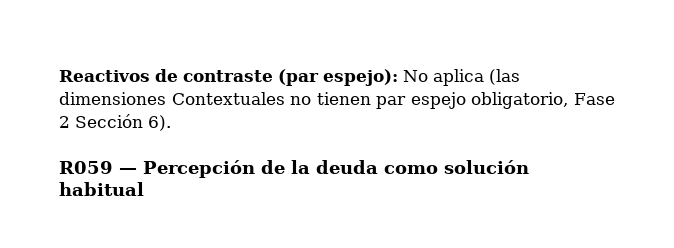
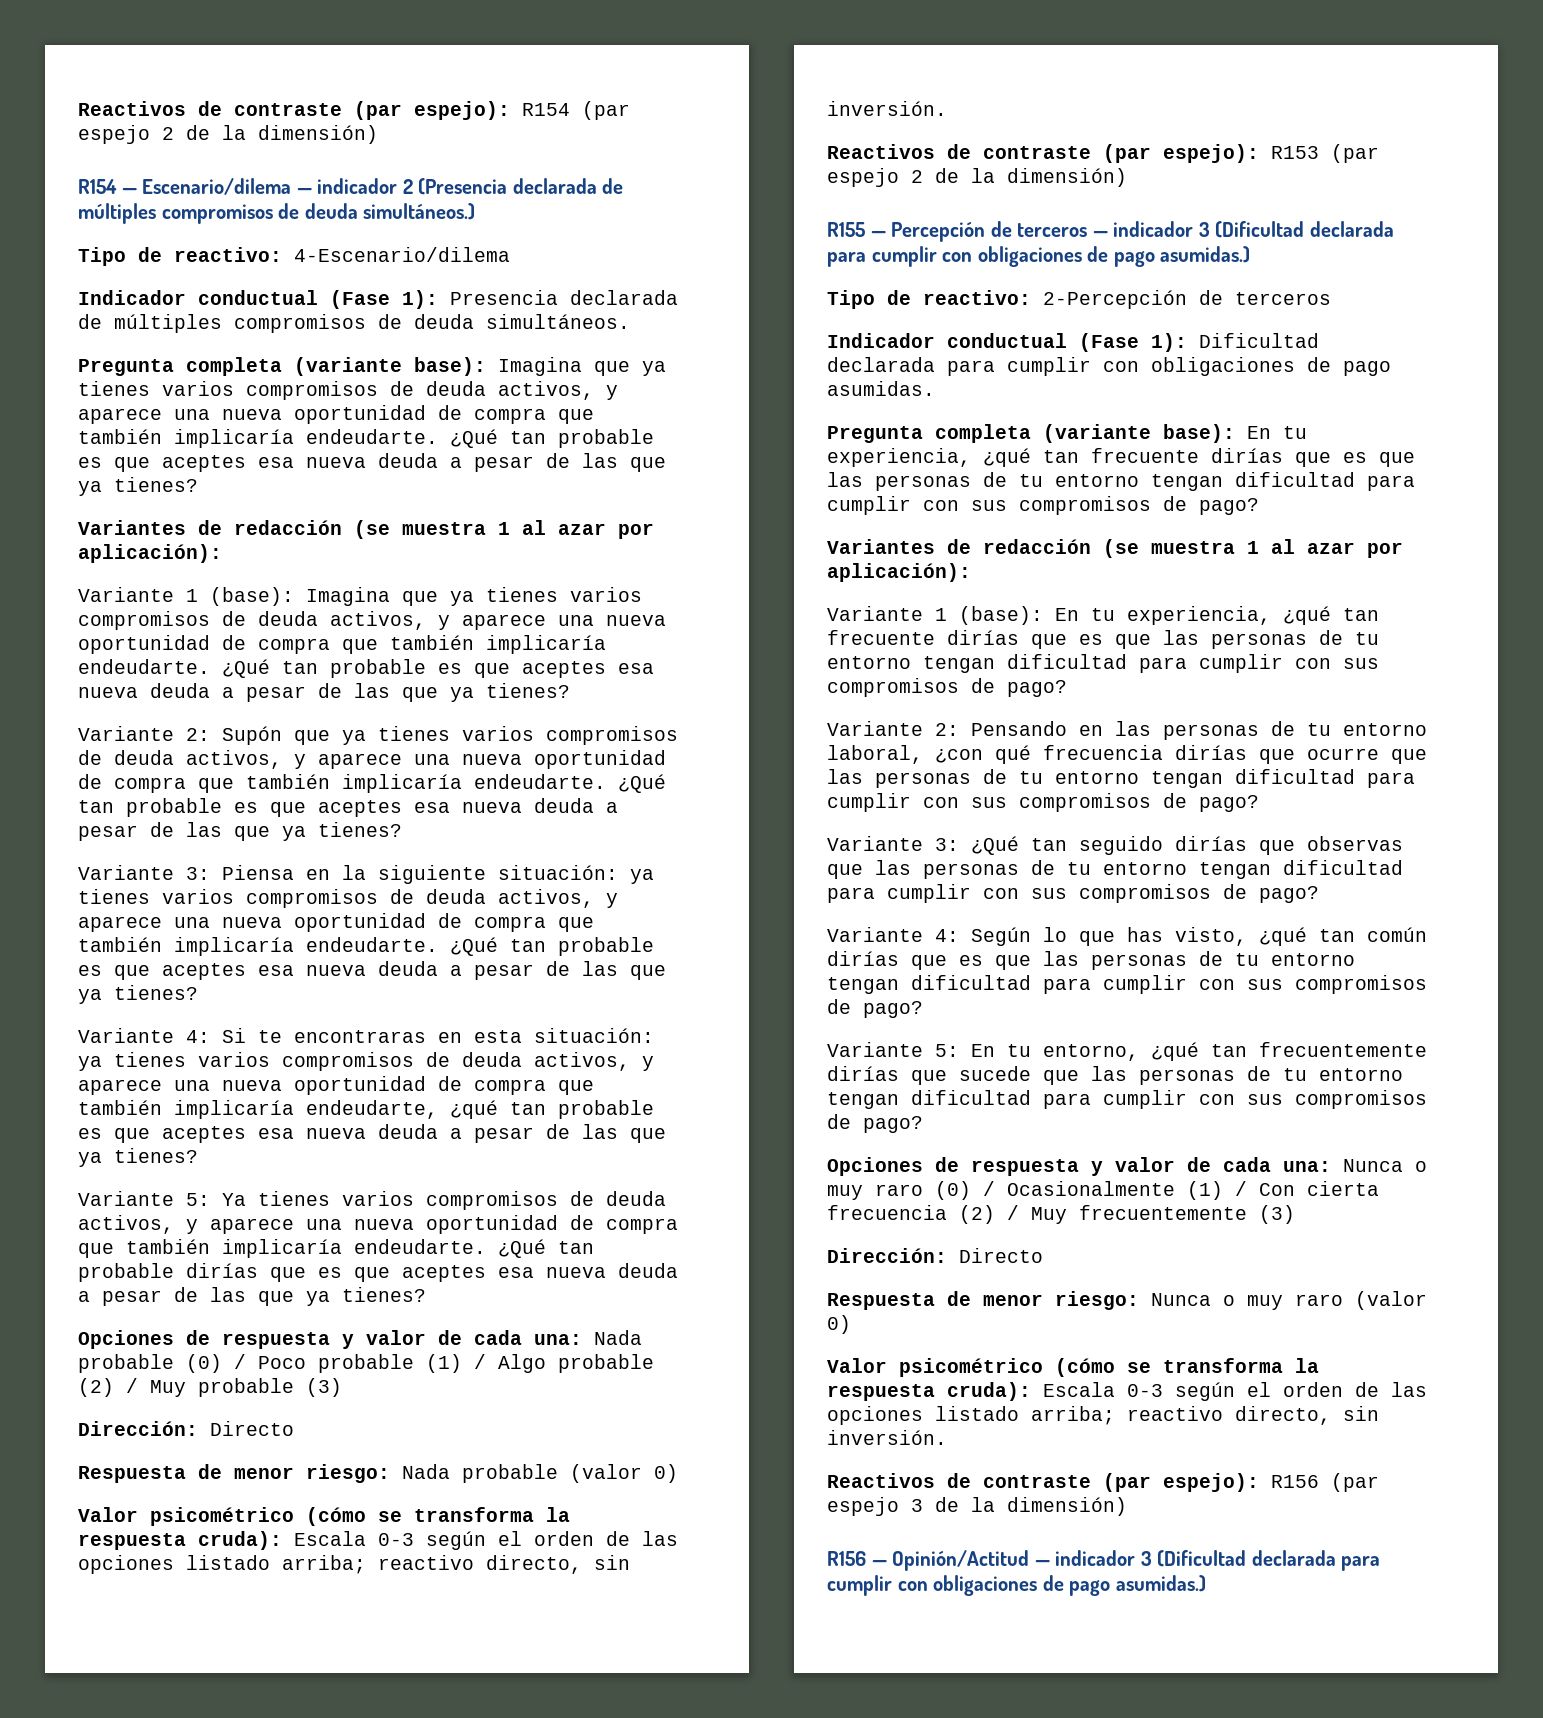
[59,69,520,86] [59,92,616,109] [59,114,171,131] [59,160,529,178] [59,182,144,196] Reactivos de contraste (par espejo): No aplica (las dimensiones Contextuales no tienen par espejo obligatorio, Fase 2 Sección 6). // R059 — Percepción de la deuda como solución habitual -> [78,101,630,120] [78,125,378,144] [78,178,624,195] [78,203,476,224] [78,247,510,266] [78,290,678,309] [78,314,630,333] [78,357,666,376] [78,381,618,400] [78,405,594,424] [78,429,654,448] [78,453,666,472] [78,477,198,496] [78,520,654,539] [78,544,222,563] [78,587,642,606] [78,611,666,630] [78,635,606,654] [78,659,654,678] [78,683,570,702] [78,726,678,745] [78,750,666,769] [78,774,666,793] [78,798,618,817] [78,822,402,841] [78,865,654,884] [78,889,618,908] [78,913,594,932] [78,937,654,956] [78,961,666,980] [78,985,198,1004] [78,1028,654,1043] [78,1052,654,1071] [78,1076,594,1095] [78,1100,654,1119] [78,1124,666,1143] [78,1148,198,1167] [78,1191,666,1210] [78,1215,678,1234] [78,1239,594,1258] [78,1263,678,1282] [78,1287,426,1306] [78,1330,642,1349] [78,1354,654,1373] [78,1378,342,1397] [78,1421,294,1436] [78,1464,678,1483] [78,1507,570,1526] [78,1531,678,1550] [78,1555,630,1574] [827,101,947,116] [827,144,1379,163] [827,168,1127,187] [827,221,1394,242] [827,246,1251,267] [827,290,1331,309] [827,333,1319,352] [827,357,1391,376] [827,381,935,396] [827,424,1307,443] [827,448,1415,467] [827,472,1415,491] [827,496,1259,515] [827,539,1403,558] [827,563,971,582] [827,606,1379,625] [827,630,1379,649] [827,654,1379,673] [827,678,1067,697] [827,721,1427,740] [827,745,1427,764] [827,769,1415,788] [827,793,1259,812] [827,836,1403,855] [827,860,1403,879] [827,884,1319,903] [827,927,1427,946] [827,951,1355,970] [827,975,1427,994] [827,999,923,1018] [827,1042,1427,1061] [827,1066,1403,1085] [827,1090,1427,1109] [827,1114,923,1133] [827,1157,1427,1176] [827,1181,1379,1200] [827,1205,1295,1224] [827,1248,1043,1263] [827,1291,1427,1310] [827,1315,851,1334] [827,1358,1319,1377] [827,1382,1427,1401] [827,1406,1379,1425] [827,1430,947,1445] [827,1473,1379,1492] [827,1497,1127,1516] [827,1550,1381,1571] [827,1575,1206,1596] Reactivos de contraste (par espejo): R154 (par espejo 2 de la dimensión) // R154 — Escenario/dilema — indicador 2 (Presencia declarada de múltiples compromisos de deuda simultáneos.) // Tipo de reactivo: 4-Escenario/dilema // Indicador conductual (Fase 1): Presencia declarada de múltiples compromisos de deuda simultáneos. // Pregunta completa (variante base): Imagina que ya tienes varios compromisos de deuda activos, y aparece una nueva oportunidad de compra que también implicaría endeudarte. ¿Qué tan probable es que aceptes esa nueva deuda a pesar de las que ya tienes? // Variantes de redacción (se muestra 1 al azar por aplicación): // Variante 1 (base): Imagina que ya tienes varios compromisos de deuda activos, y aparece una nueva oportunidad de compra que también implicaría endeudarte. ¿Qué tan probable es que aceptes esa nueva deuda a pesar de las que ya tienes? // Variante 2: Supón que ya tienes varios compromisos de deuda activos, y aparece una nueva oportunidad de compra que también implicaría endeudarte. ¿Qué tan probable es que aceptes esa nueva deuda a pesar de las que ya tienes? // Variante 3: Piensa en la siguiente situación: ya tienes varios compromisos de deuda activos, y aparece una nueva oportunidad de compra que también implicaría endeudarte. ¿Qué tan probable es que aceptes esa nueva deuda a pesar de las que ya tienes? // Variante 4: Si te encontraras en esta situación: ya tienes varios compromisos de deuda activos, y aparece una nueva oportunidad de compra que también implicaría endeudarte, ¿qué tan probable es que aceptes esa nueva deuda a pesar de las que ya tienes? // Variante 5: Ya tienes varios compromisos de deuda activos, y aparece una nueva oportunidad de compra que también implicaría endeudarte. ¿Qué tan probable dirías que es que aceptes esa nueva deuda a pesar de las que ya tienes? // Opciones de respuesta y valor de cada una: Nada probable (0) / Poco probable (1) / Algo probable (2) / Muy probable (3) // Dirección: Directo // Respuesta de menor riesgo: Nada probable (valor 0) // Valor psicométrico (cómo se transforma la respuesta cruda): Escala 0-3 según el orden de las opciones listado arriba; reactivo directo, sin inversión. // Reactivos de contraste (par espejo): R153 (par espejo 2 de la dimensión) // R155 — Percepción de terceros — indicador 3 (Dificultad declarada para cumplir con obligaciones de pago asumidas.) // Tipo de reactivo: 2-Percepción de terceros // Indicador conductual (Fase 1): Dificultad declarada para cumplir con obligaciones de pago asumidas. // Pregunta completa (variante base): En tu experiencia, ¿qué tan frecuente dirías que es que las personas de tu entorno tengan dificultad para cumplir con sus compromisos de pago? // Variantes de redacción (se muestra 1 al azar por aplicación): // Variante 1 (base): En tu experiencia, ¿qué tan frecuente dirías que es que las personas de tu entorno tengan dificultad para cumplir con sus compromisos de pago? // Variante 2: Pensando en las personas de tu entorno laboral, ¿con qué frecuencia dirías que ocurre que las personas de tu entorno tengan dificultad para cumplir con sus compromisos de pago? // Variante 3: ¿Qué tan seguido dirías que observas que las personas de tu entorno tengan dificultad para cumplir con sus compromisos de pago? // Variante 4: Según lo que has visto, ¿qué tan común dirías que es que las personas de tu entorno tengan dificultad para cumplir con sus compromisos de pago? // Variante 5: En tu entorno, ¿qué tan frecuentemente dirías que sucede que las personas de tu entorno tengan dificultad para cumplir con sus compromisos de pago? // Opciones de respuesta y valor de cada una: Nunca o muy raro (0) / Ocasionalmente (1) / Con cierta frecuencia (2) / Muy frecuentemente (3) // Dirección: Directo // Respuesta de menor riesgo: Nunca o muy raro (valor 0) // Valor psicométrico (cómo se transforma la respuesta cruda): Escala 0-3 según el orden de las opciones listado arriba; reactivo directo, sin inversión. // Reactivos de contraste (par espejo): R156 (par espejo 3 de la dimensión) // R156 — Opinión/Actitud — indicador 3 (Dificultad declarada para cumplir con obligaciones de pago asumidas.)

